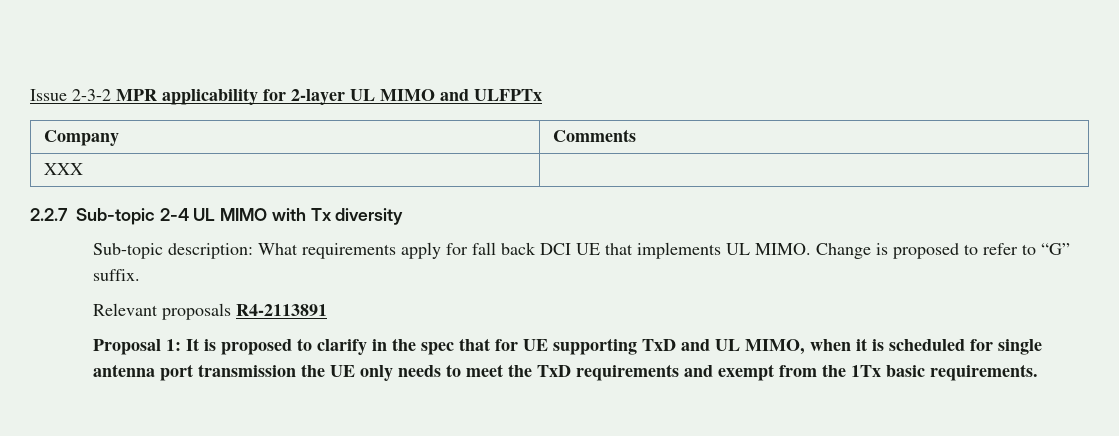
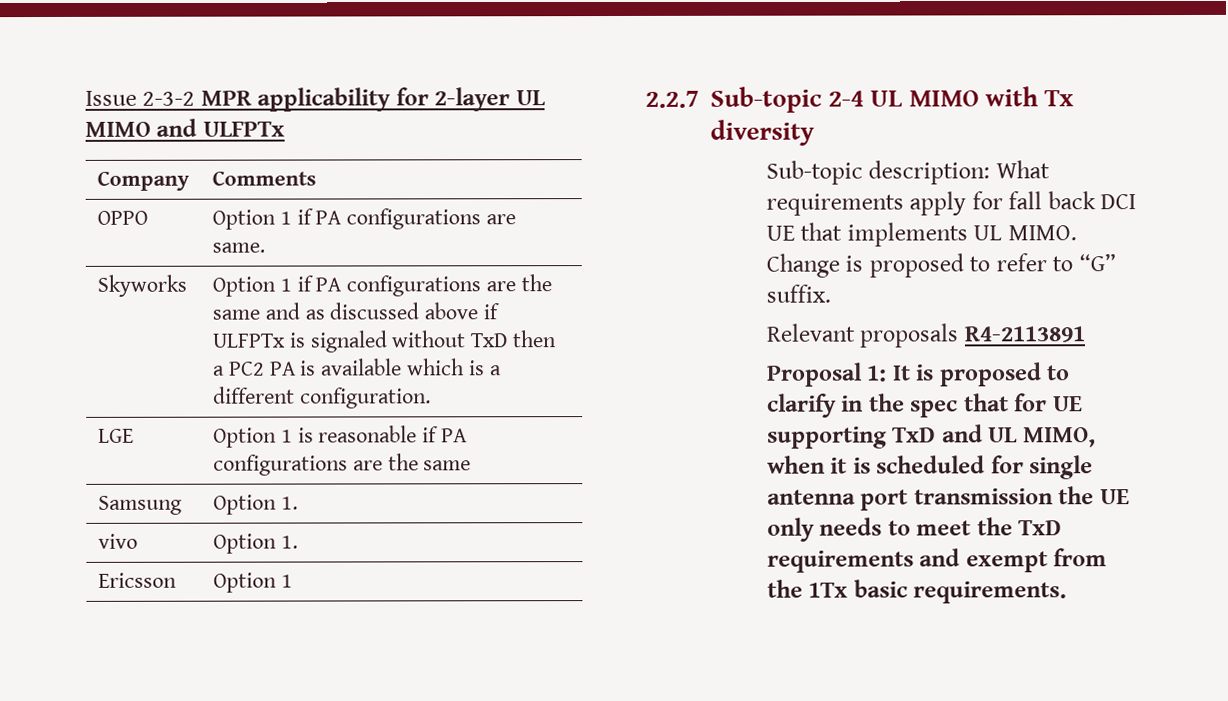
[43,163,83,175] XXX | -> [96,210,148,225] [211,208,517,230] [211,242,265,253] [96,274,187,297] [211,274,552,297] [211,302,501,320] [211,330,557,353] [212,358,502,376] [212,386,431,409] [97,428,134,443] [212,425,469,448] [212,453,472,476] [97,495,182,515] [212,494,298,515] [97,533,138,549] [212,533,298,554] [97,572,177,588] [212,572,293,593] OPPO | Option 1 if PA configurations are same. // Skyworks | Option 1 if PA configurations are the same and as discussed above if ULFPTx is signaled without TxD then a PC2 PA is available which is a different configuration. // LGE | Option 1 is reasonable if PA configurations are the same // Samsung | Option 1. // vivo | Option 1. // Ericsson | Option 1

